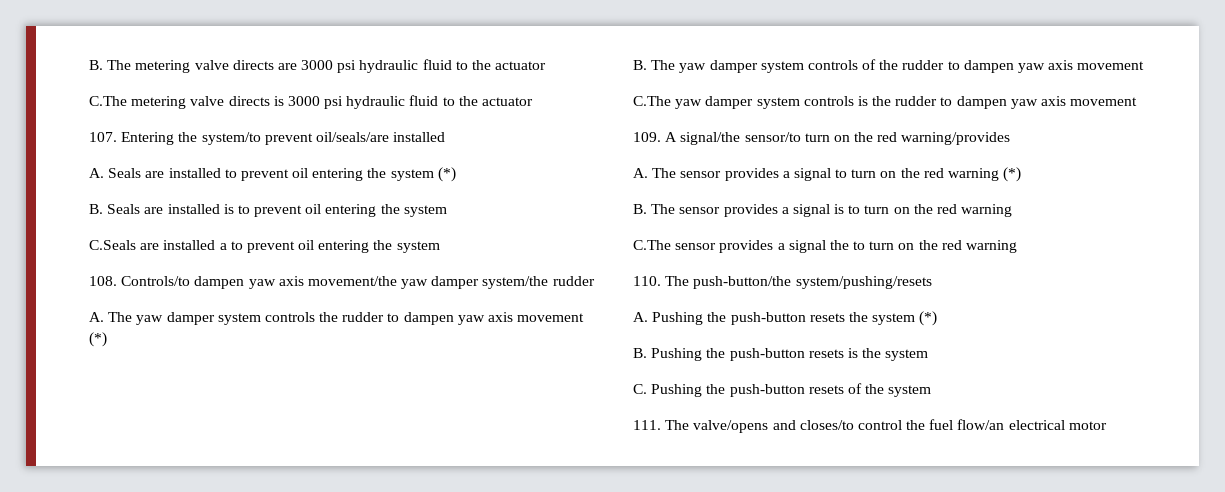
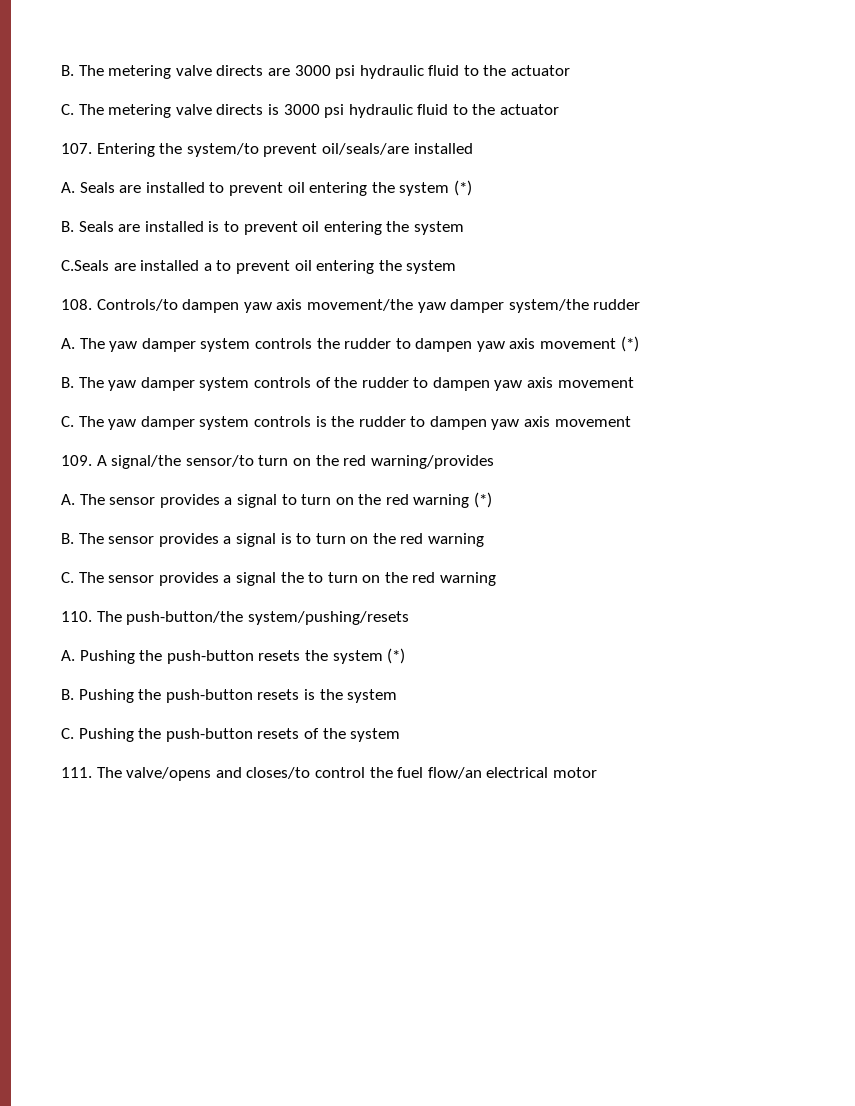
[89,96,127,106] C.The -> [61,104,104,115] C. The
[633,96,671,106] C.The -> [61,416,104,427] C. The
[633,240,671,250] C.The -> [61,572,104,583] C. The

